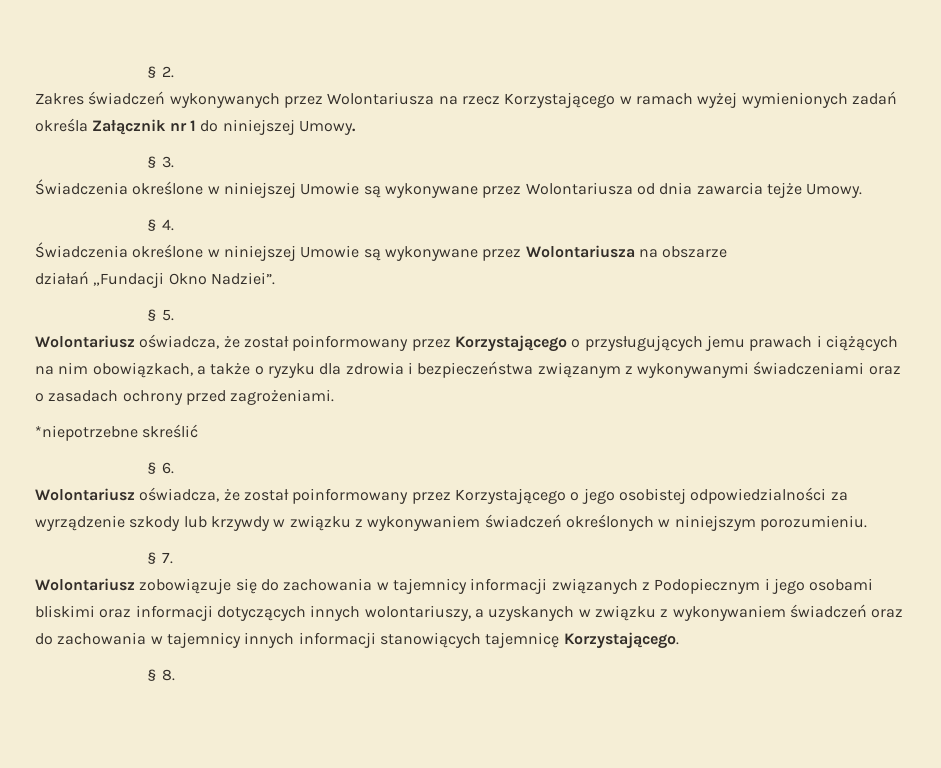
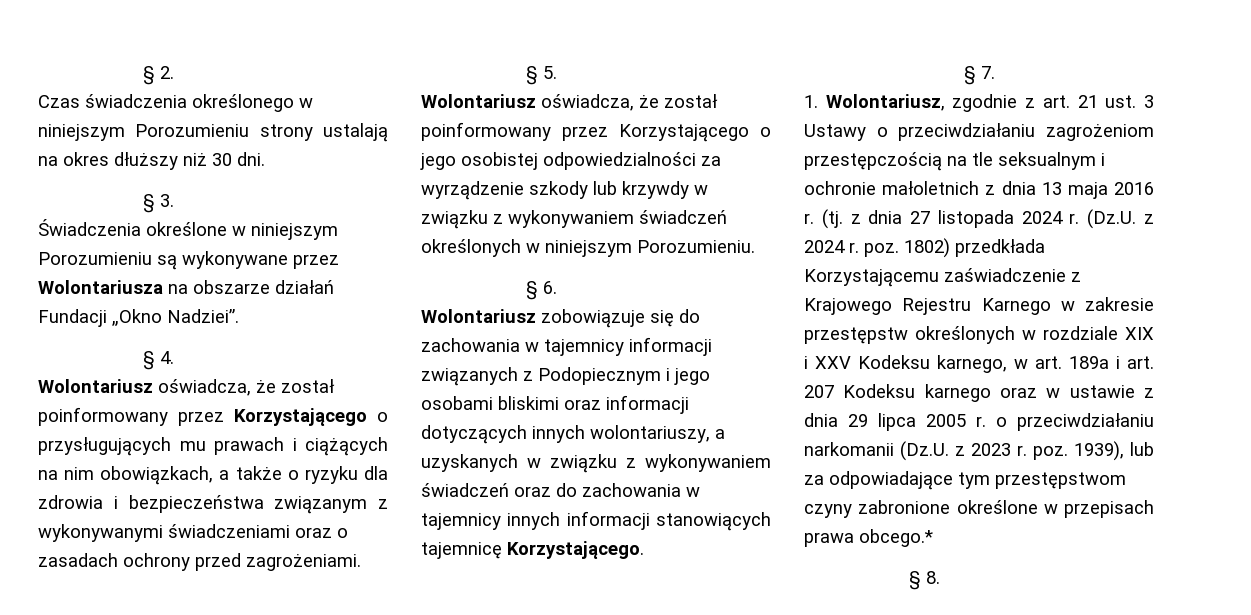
[35,91,897,108] [35,118,356,135] Zakres świadczeń wykonywanych przez Wolontariusza na rzecz Korzystającego w ramach wyżej wymienionych zadań określa Załącznik nr 1 do niniejszej Umowy. -> [38,94,313,112] [38,123,388,142] [38,152,265,170] Czas świadczenia określonego w niniejszym Porozumieniu strony ustalają na okres dłuższy niż 30 dni.
[223,182,863,198] [147,219,174,231] [35,242,360,261] niniejszej Umowie są wykonywane przez Wolontariusza od dnia zawarcia tejże Umowy. // § 4. // Świadczenia określone w niniejszej Umowie -> [251,223,338,240] [38,252,152,265] niniejszym Porozumieniu
[35,271,207,288] // działań „Fundacji Okno -> [275,280,334,294] [38,309,162,327] działań Fundacji „Okno
[161,309,174,321] 5. -> [160,351,174,364] 4.
[704,335,745,351] jemu -> [179,441,206,451] mu
[35,424,199,441] [147,462,174,474] // *niepotrzebne skreślić // § 6. -> [526,66,557,85] // § 5.
[759,515,867,531] [147,552,173,564] porozumieniu. // § 7. -> [637,240,755,253] [526,281,557,300] Porozumieniu. // § 6.
(679, 640) none -> [963,66,995,85] [804,94,1154,112] [804,123,1154,141] [804,152,1105,171] [804,181,1154,199] [804,209,1154,229] [804,238,1045,258] [804,268,1081,287] [804,297,1154,315] [804,326,1154,344] [804,355,1154,373] [804,384,1154,402] [804,413,1154,431] [804,441,1154,461] [804,471,1126,490] [804,500,1154,518] [804,529,933,547] // § 7. // 1. Wolontariusz, zgodnie z art. 21 ust. 3 Ustawy o przeciwdziałaniu zagrożeniom przestępczością na tle seksualnym i ochronie małoletnich z dnia 13 maja 2016 r. (tj. z dnia 27 listopada 2024 r. (Dz.U. z 2024 r. poz. 1802) przedkłada Korzystającemu zaświadczenie z Krajowego Rejestru Karnego w zakresie przestępstw określonych w rozdziale XIX i XXV Kodeksu karnego, w art. 189a i art. 207 Kodeksu karnego oraz w ustawie z dnia 29 lipca 2005 r. o przeciwdziałaniu narkomanii (Dz.U. z 2023 r. poz. 1939), lub za odpowiadające tym przestępstwom czyny zabronione określone w przepisach prawa obcego.*

